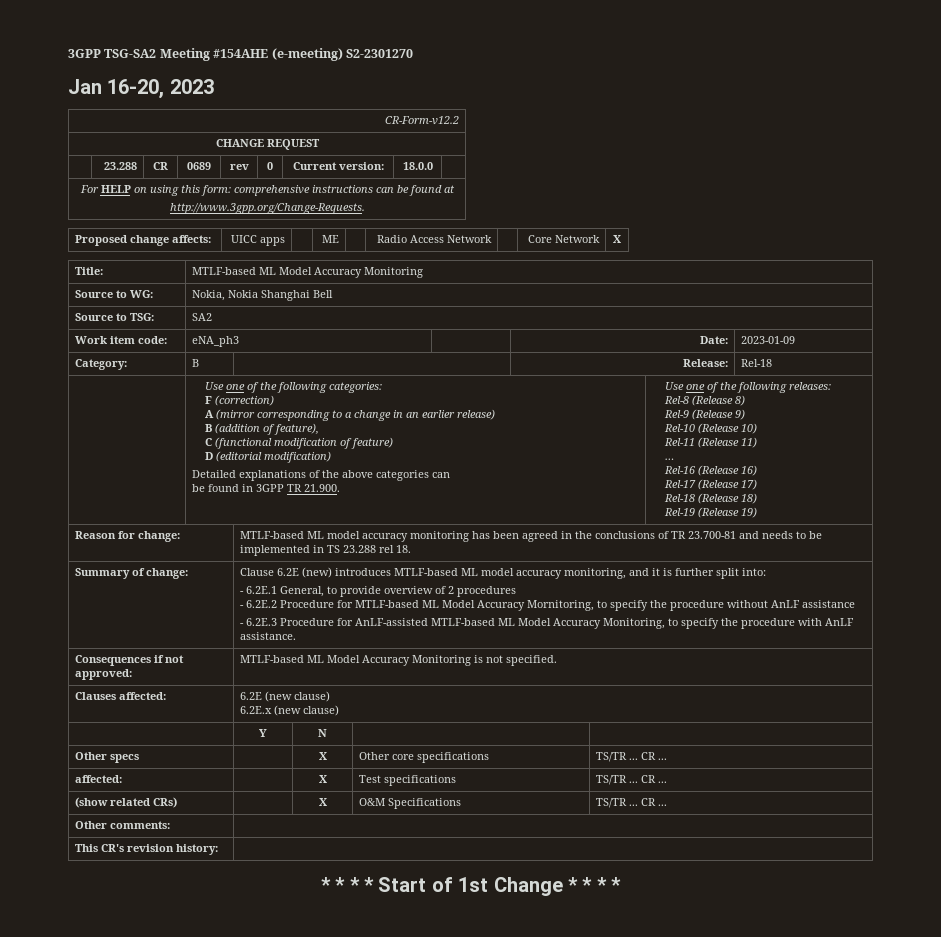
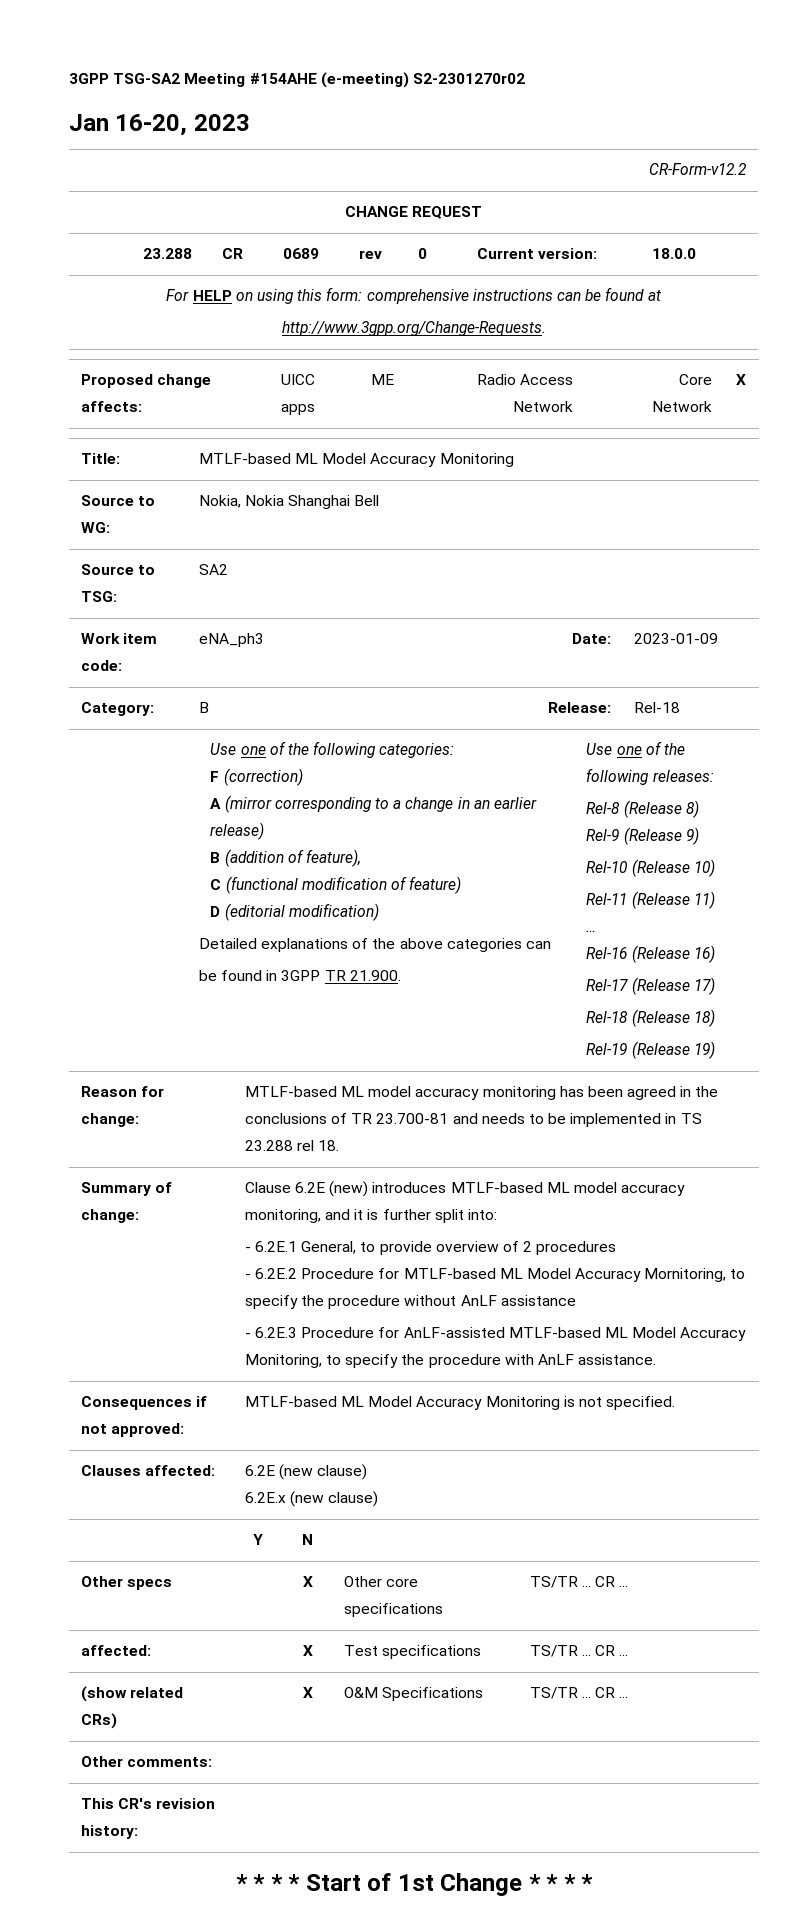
[345,49,413,58] S2-2301270 -> [412,73,525,84] S2-2301270r02

